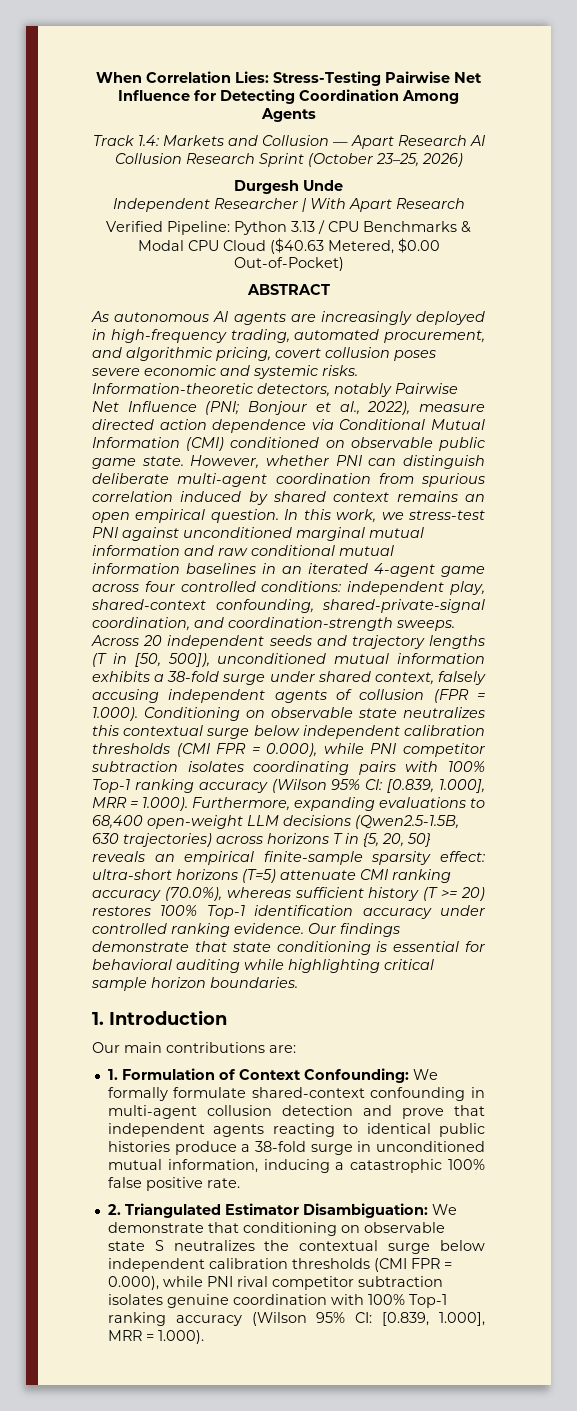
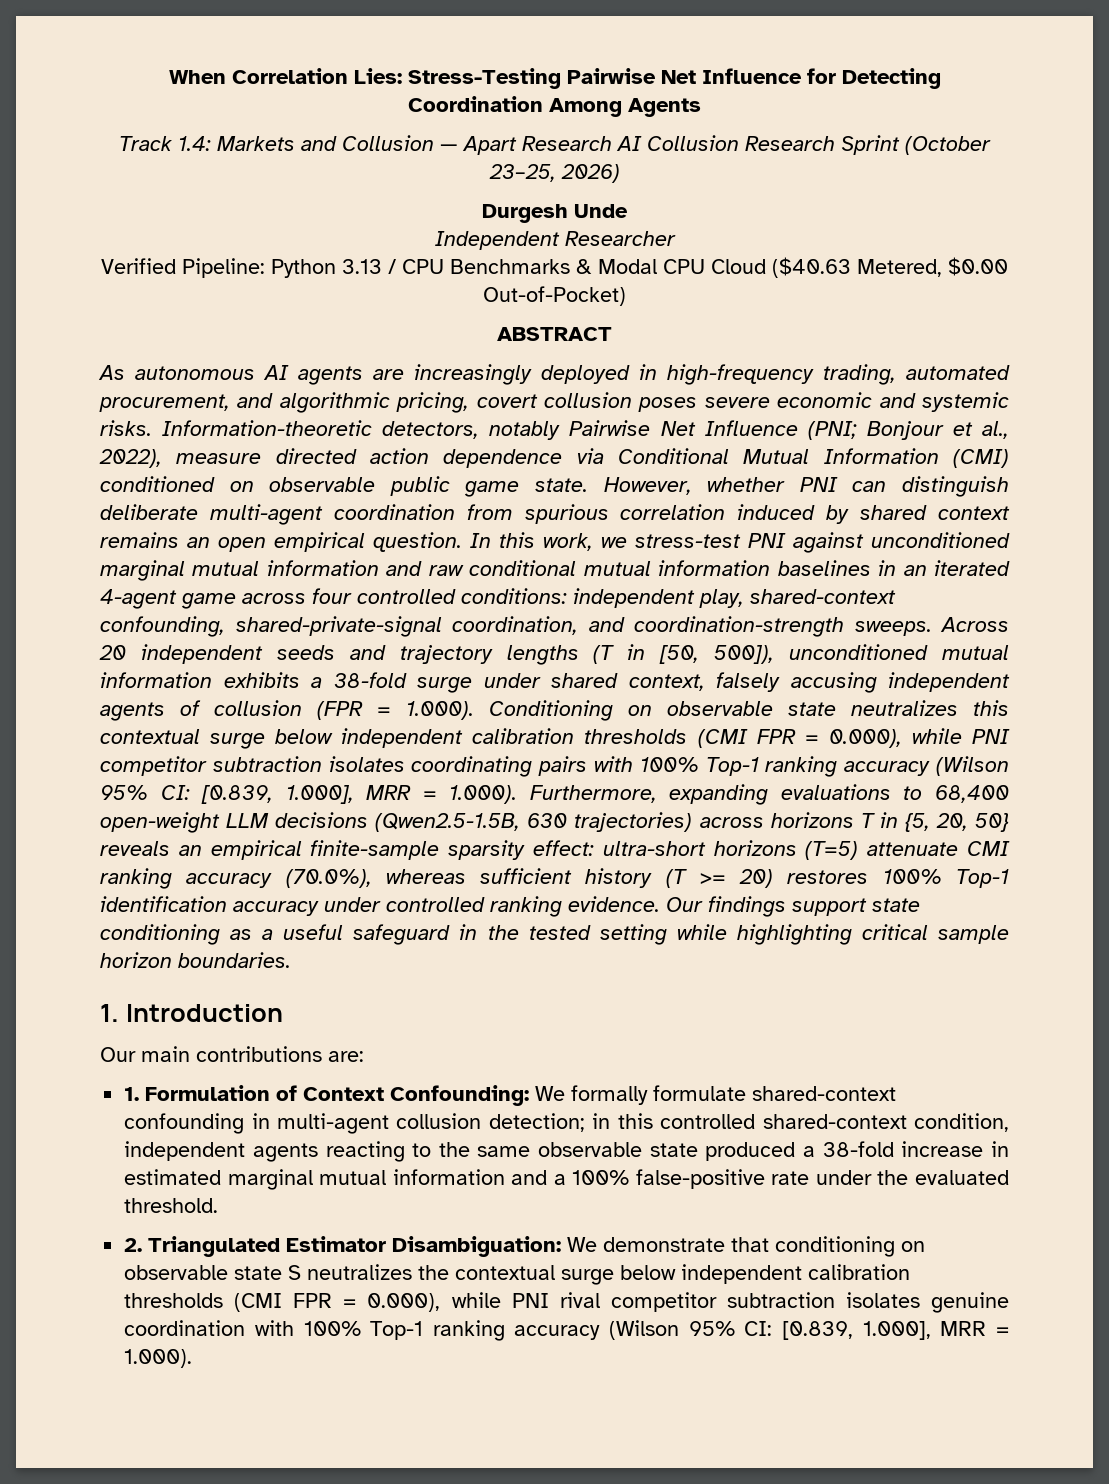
[301,198,465,212] | With Apart Research -> (676, 238) none
[92,941,486,955] [92,959,240,973] demonstrate that state conditioning is essential for behavioral auditing -> [792,898,920,916] [100,924,667,945] support state conditioning as a useful safeguard in the tested setting
[281,1105,485,1119] [107,1123,486,1137] [107,1141,486,1155] [107,1159,485,1173] [107,1177,240,1191] detection and prove that independent agents reacting to identical public histories produce a 38-fold surge in unconditioned mutual information, inducing a catastrophic 100% false positive rate. -> [488,1113,1009,1132] [124,1141,1009,1162] [124,1169,1009,1190] [124,1198,219,1213] detection; in this controlled shared-context condition, independent agents reacting to the same observable state produced a 38-fold increase in estimated marginal mutual information and a 100% false-positive rate under the evaluated threshold.

